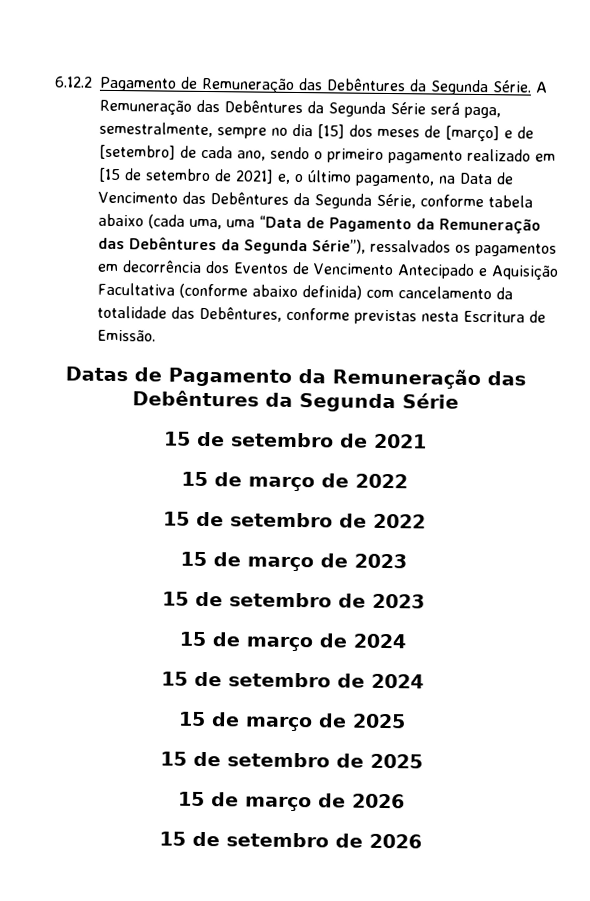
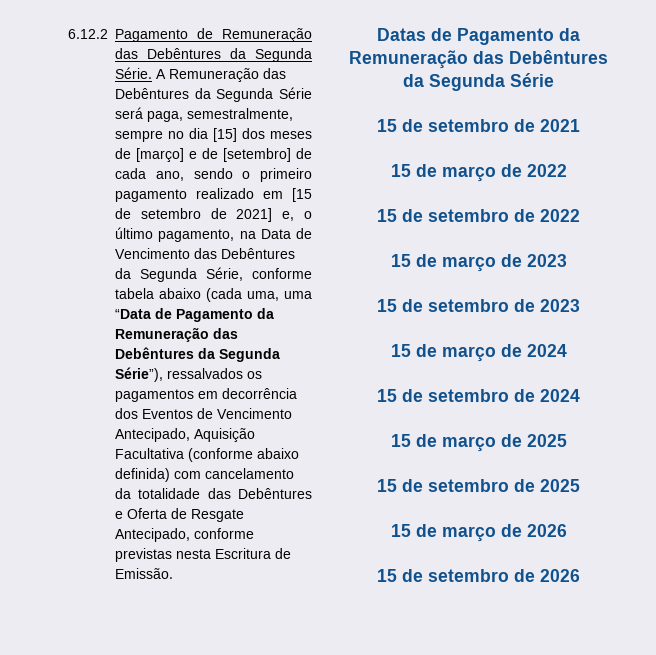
[397,263,489,279] Antecipado e -> [115,428,191,442] Antecipado,
[199,306,283,322] Debêntures, -> [238,488,312,499] [115,508,245,522] [115,528,191,542] Debêntures e Oferta de Resgate Antecipado,

